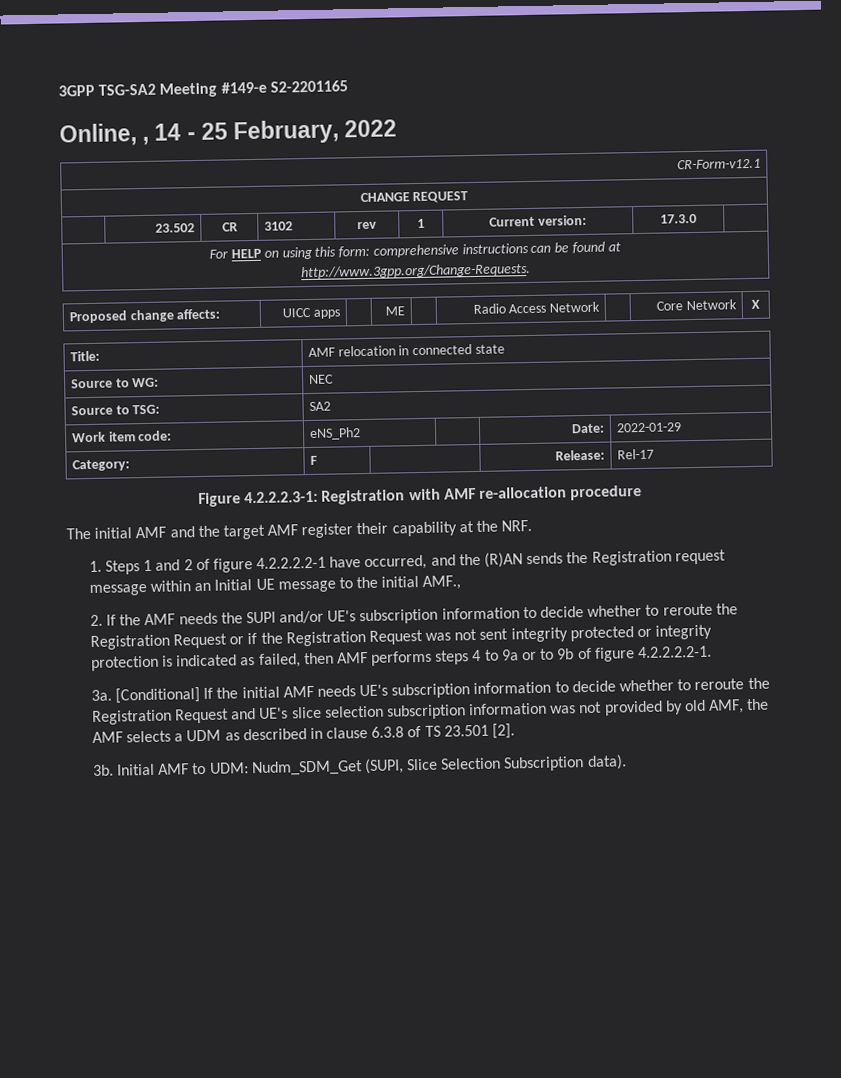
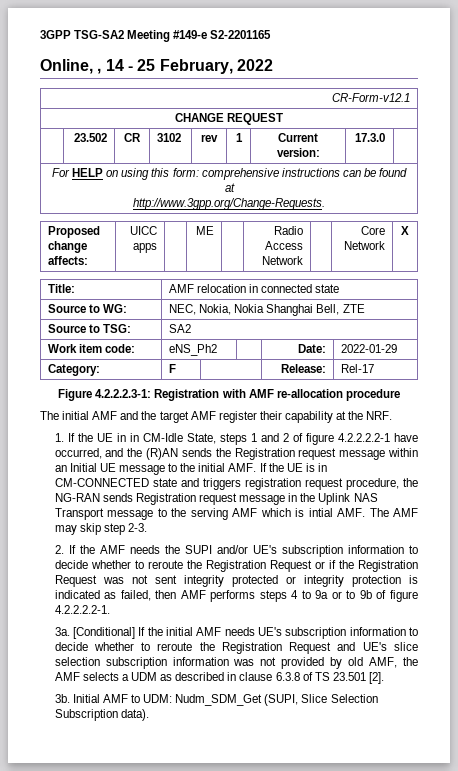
[308,374,334,385] NEC -> [168,304,365,316] NEC, Nokia, Nokia Shanghai Bell, ZTE
[105,560,141,575] Steps -> [67,433,247,445] If the UE in in CM-Idle State, steps
[422,575,462,590] AMF., -> [228,463,327,472] [54,478,418,490] [54,493,378,505] [54,508,418,520] [54,523,147,535] AMF. If the UE is in CM-CONNECTED state and triggers registration request procedure, the NG-RAN sends Registration request message in the Uplink NAS Transport message to the serving AMF which is intial AMF. The AMF may skip step 2-3.

